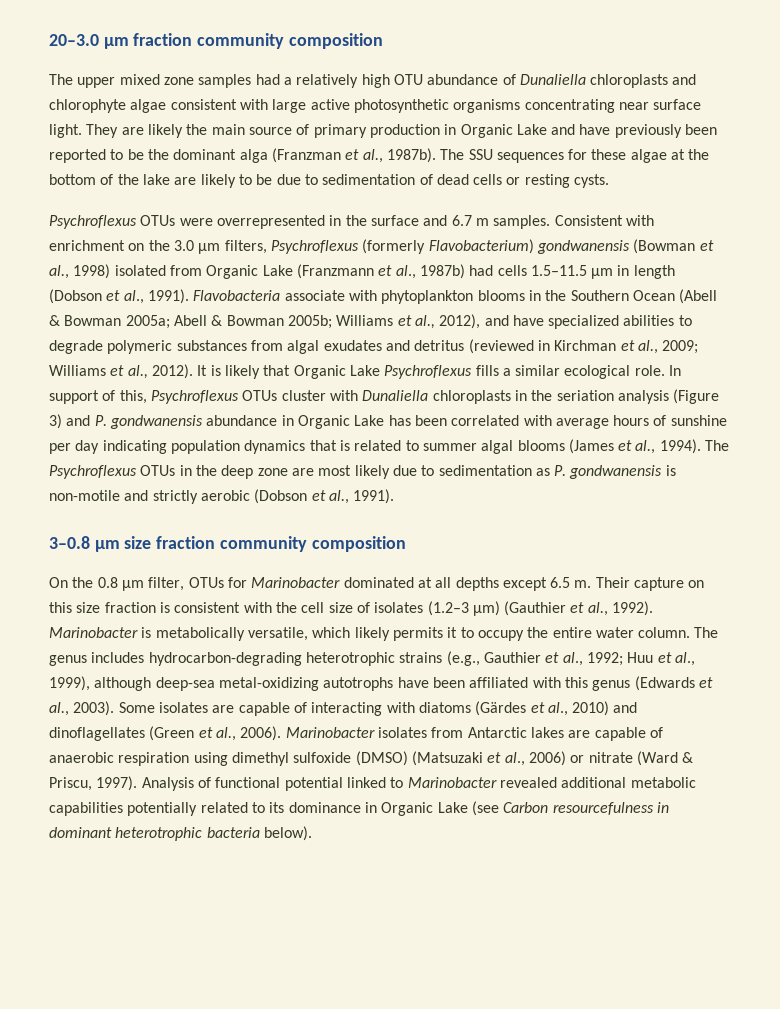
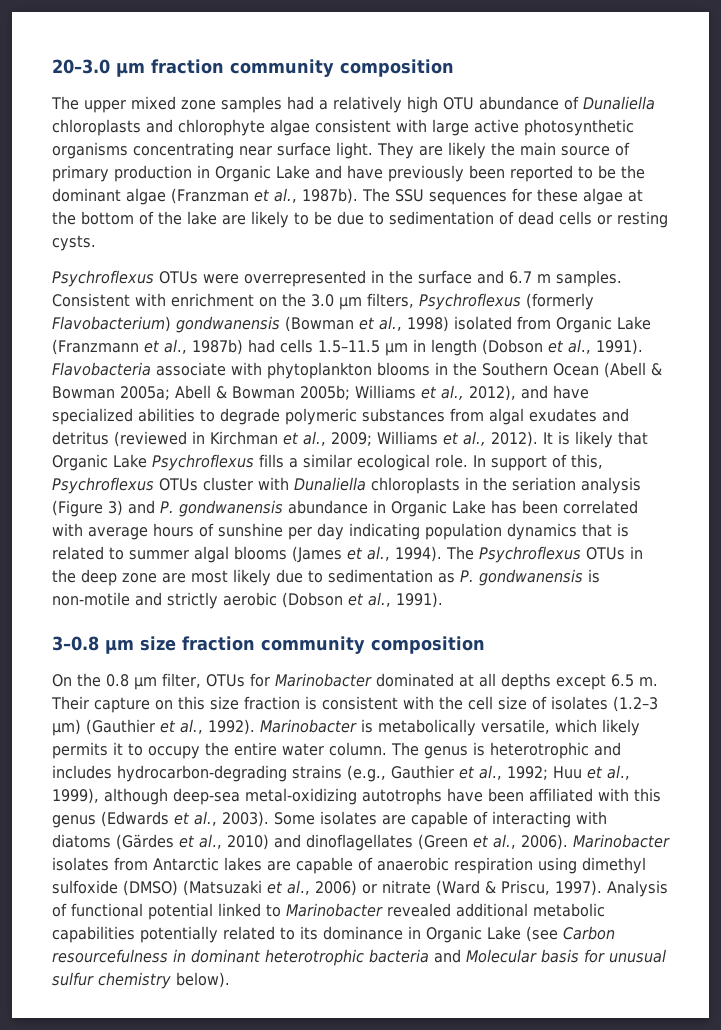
[239,149,268,163] alga -> [126,188,166,205] algae
(87, 660) none -> [473,742,621,759] is heterotrophic and
[305,652,395,666] heterotrophic -> (287, 773) none
(260, 832) none -> [434,949,666,963] [52,972,171,989] and Molecular basis for unusual sulfur chemistry

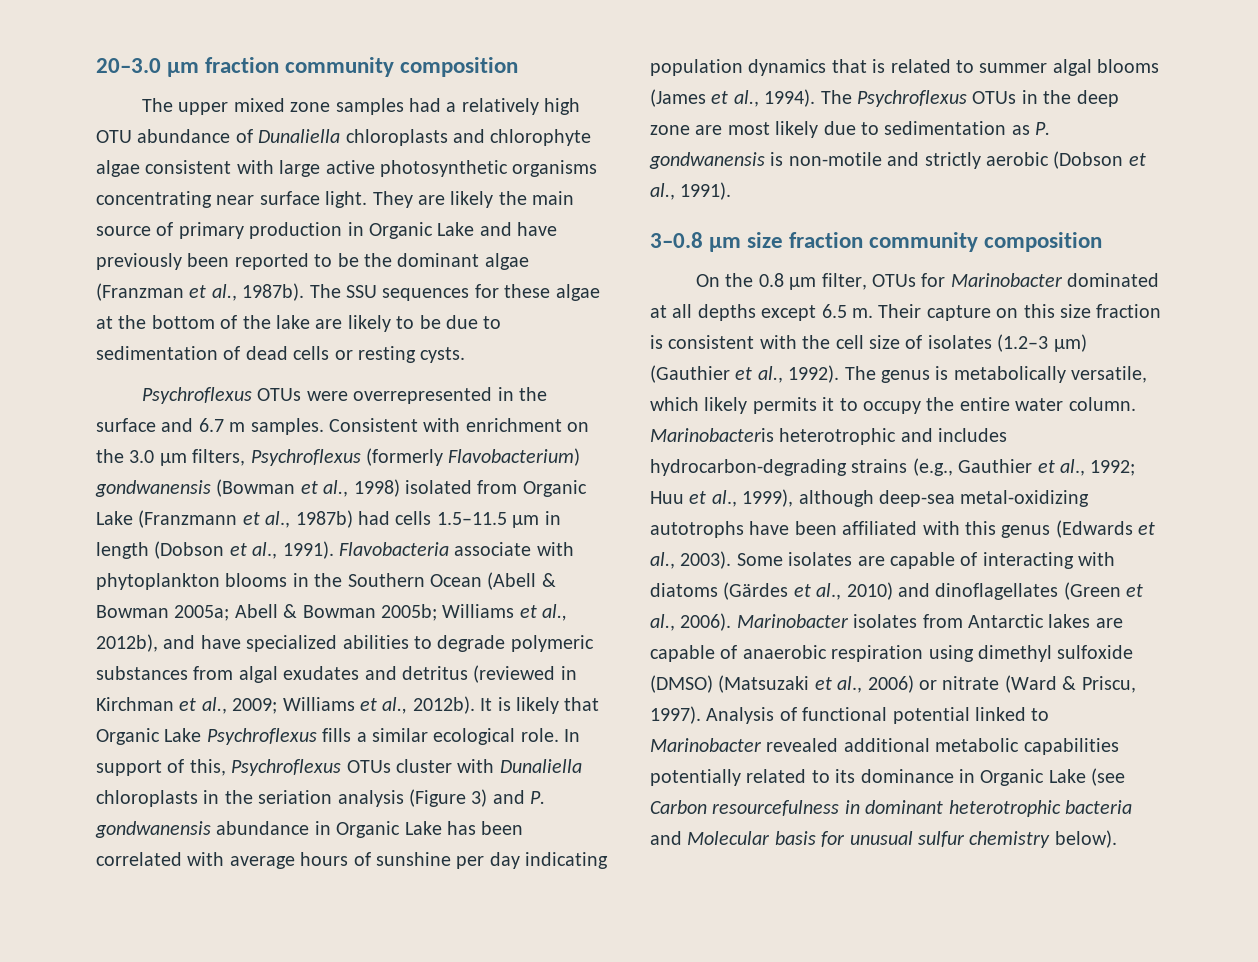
[469,385,516,401] 2012), -> [96,634,158,652] 2012b),
[491,431,538,447] 2012). -> [412,696,475,714] 2012b).
[260,719,357,733] Marinobacter -> [844,366,930,383] The genus
[391,742,485,759] The genus is -> [650,428,774,442] Marinobacteris

